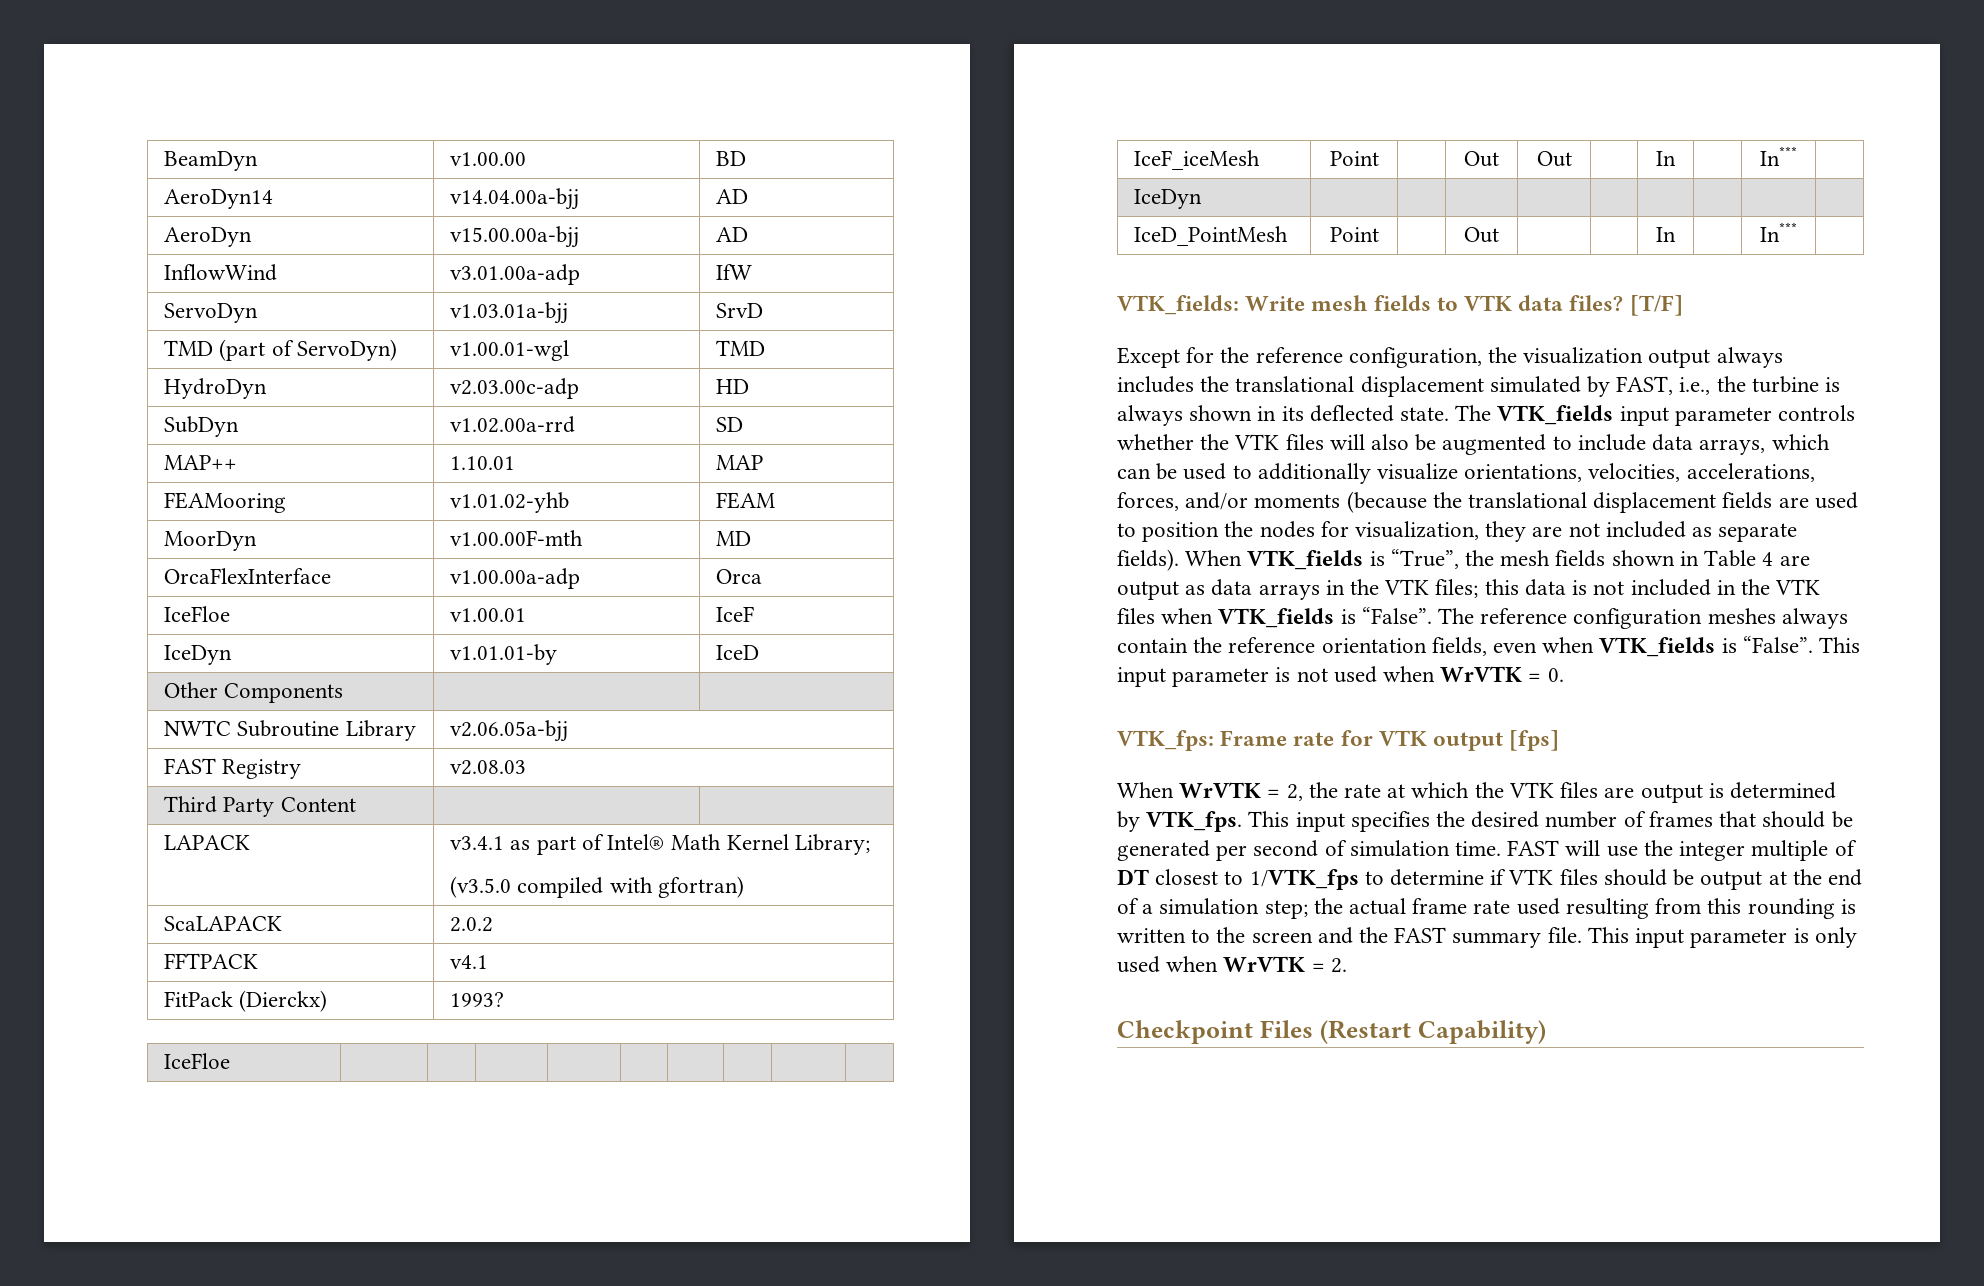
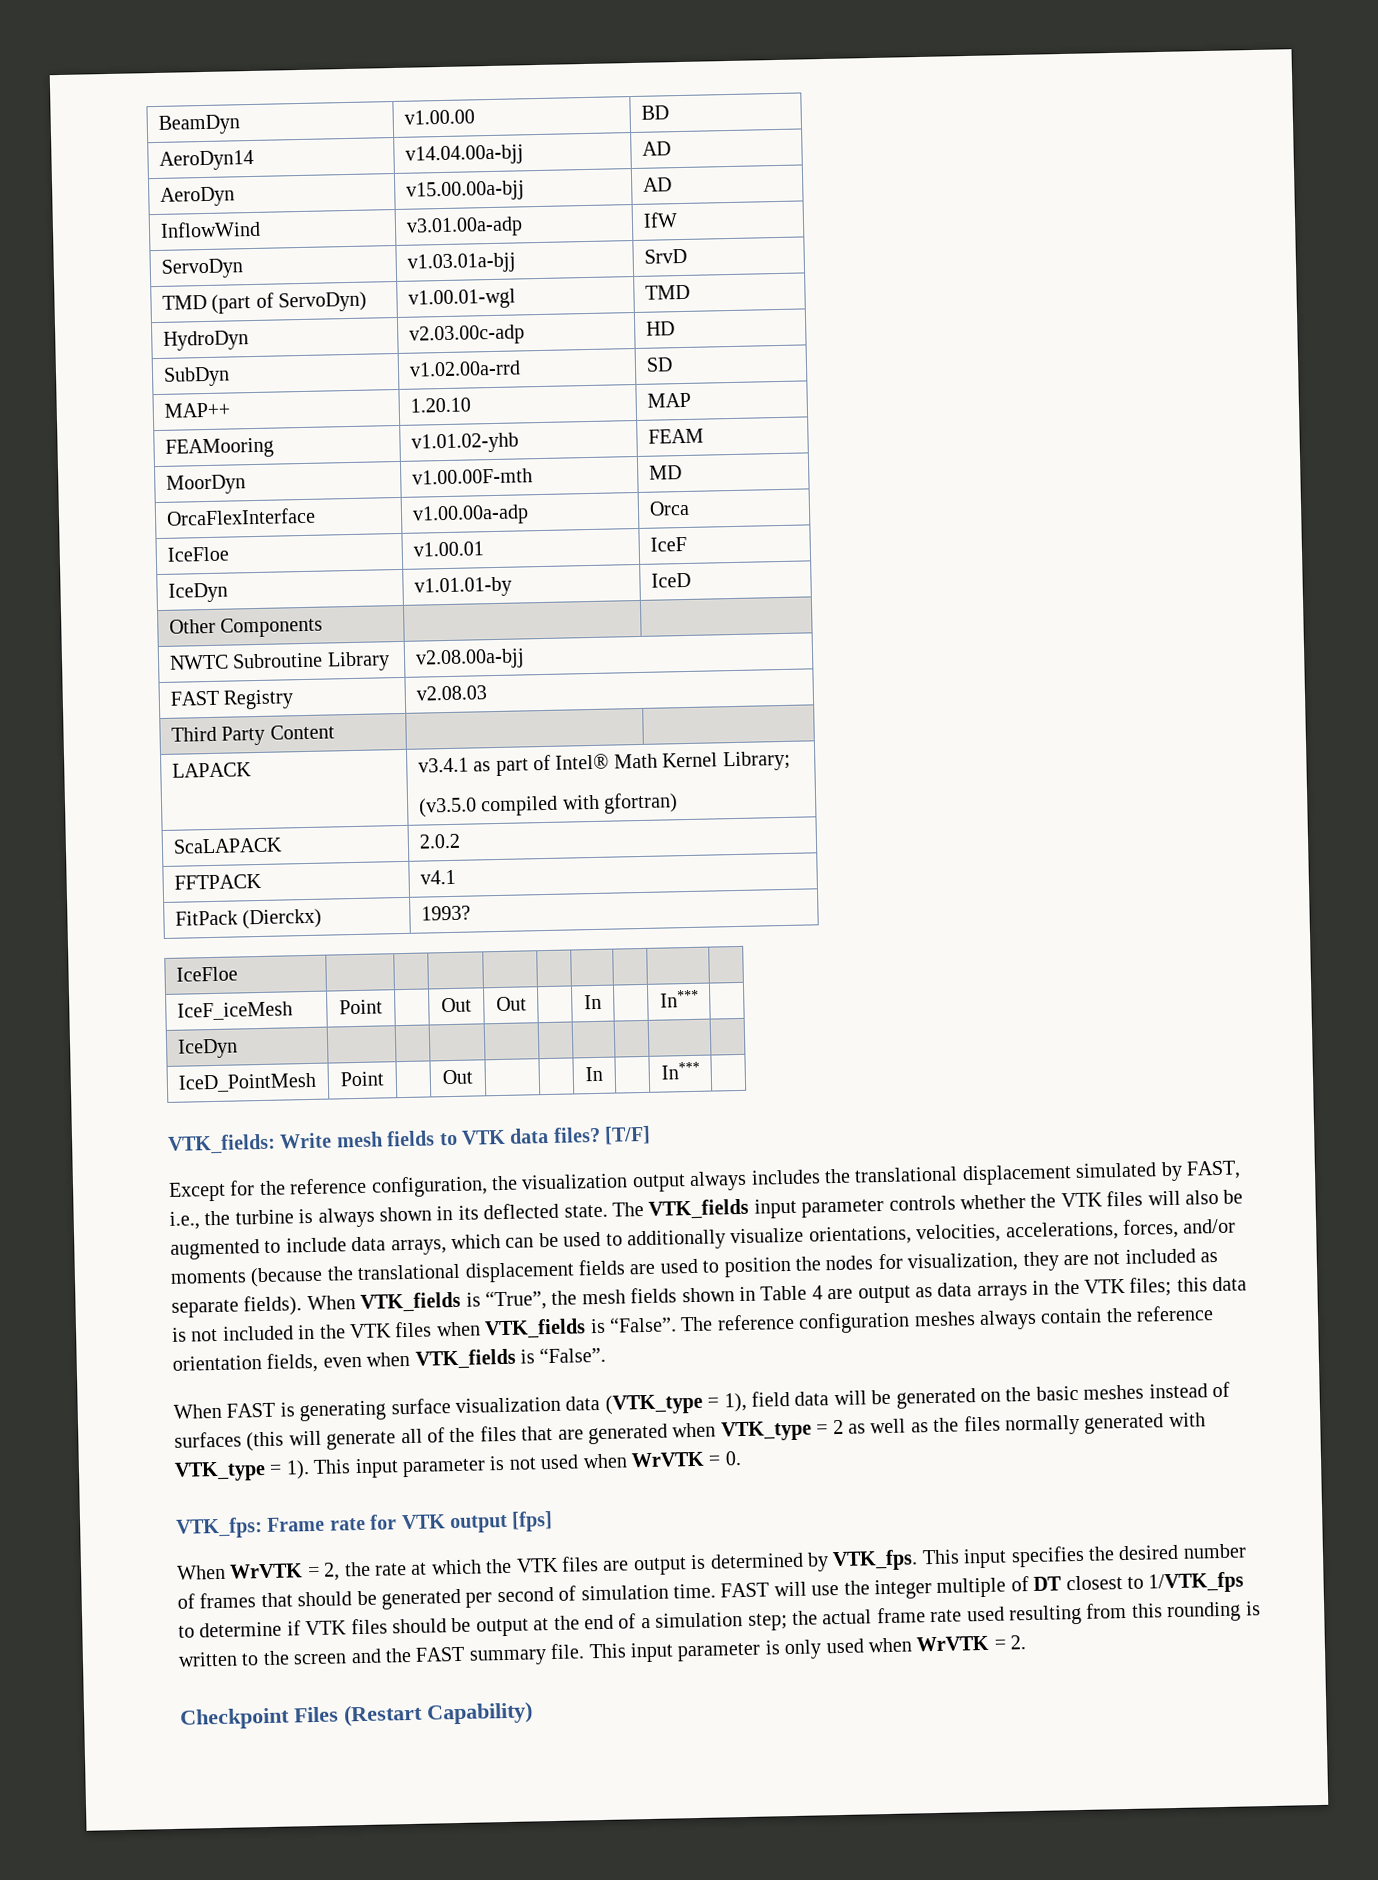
[450,456,516,470] 1.10.01 -> [409,397,471,413] 1.20.10
[450,720,569,742] v2.06.05a-bjj -> [414,648,525,670] v2.08.00a-bjj
(1813, 644) none -> [173,1381,1230,1422] [174,1412,1206,1452] [174,1460,310,1482] // When FAST is generating surface visualization data (VTK_type = 1), field data will be generated on the basic meshes instead of surfaces (this will generate all of the files that are generated when VTK_type = 2 as well as the files normally generated with VTK_type = 1).

